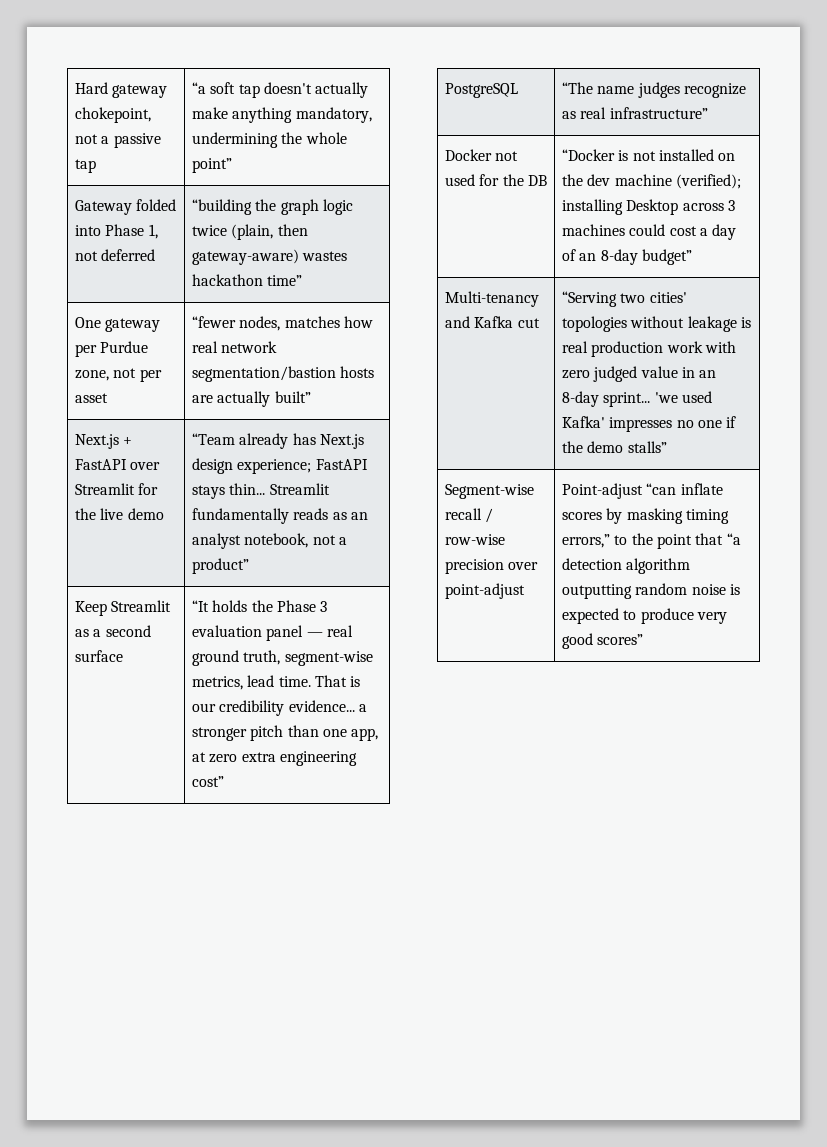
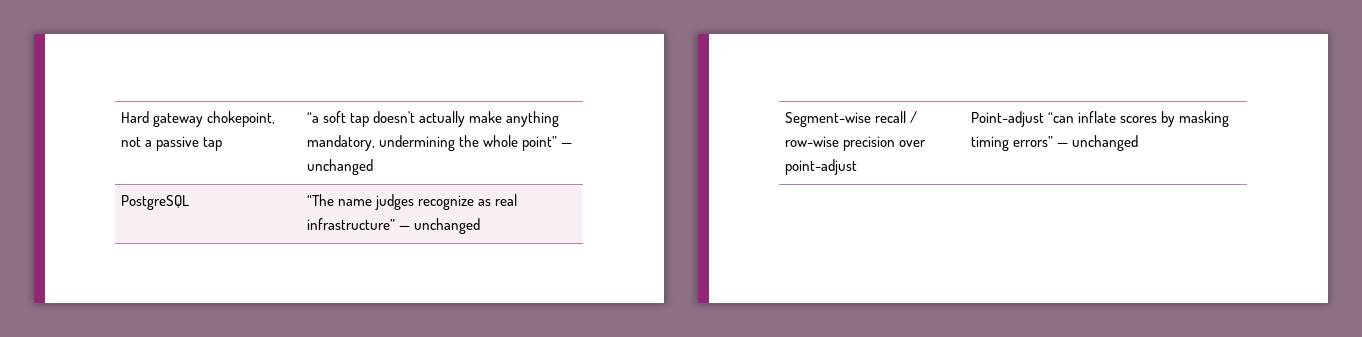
[74,199,177,215] [74,224,158,239] [74,249,156,261] [191,199,353,215] [191,224,308,240] [191,249,348,265] [191,274,303,286] [74,317,161,332] [74,341,149,357] [74,368,162,382] [74,393,108,403] [191,316,373,331] [191,341,278,353] [191,366,375,382] [191,391,311,407] [74,434,133,449] [74,459,161,470] [74,483,159,495] [74,508,164,520] [191,433,364,449] [191,458,368,474] [191,483,330,499] [191,508,368,524] [191,533,347,549] [191,558,249,574] [74,600,172,616] [74,625,151,637] [74,650,123,662] [191,600,328,612] [191,625,353,641] [191,650,373,666] [191,675,361,690] [191,700,367,716] [191,725,379,741] [191,751,357,766] [191,776,224,787] // Gateway folded into Phase 1, not deferred | “building the graph logic twice (plain, then gateway-aware) wastes hackathon time” // One gateway per Purdue zone, not per asset | “fewer nodes, matches how real network segmentation/bastion hosts are actually built” // Next.js + FastAPI over Streamlit for the live demo | “Team already has Next.js design experience; FastAPI stays thin... Streamlit fundamentally reads as an analyst notebook, not a product” // Keep Streamlit as a second surface | “It holds the Phase 3 evaluation panel — real ground truth, segment-wise metrics, lead time. That is our credibility evidence... a stronger pitch than one app, at zero extra engineering cost” -> [561,142,573,147] [307,159,374,175] — unchanged
[444,149,519,161] [444,174,547,186] [561,149,736,161] [561,174,741,189] [561,199,735,215] [561,224,737,240] [561,249,692,265] [444,291,539,307] [444,316,540,328] [561,291,687,307] [561,316,751,332] [561,341,736,357] [561,366,717,382] [561,391,712,407] [561,416,737,432] [561,441,667,453] // Docker not used for the DB | “Docker is not installed on the dev machine (verified); installing Desktop across 3 machines could cost a day of an 8-day budget” // Multi-tenancy and Kafka cut | “Serving two cities' topologies without leakage is real production work with zero judged value in an 8-day sprint... 'we used Kafka' impresses no one if the demo stalls” -> [399,218,481,234] — unchanged
[561,533,741,549] [561,558,691,574] [561,583,740,599] [561,608,727,624] [561,633,644,649] errors,” to the point that “a detection algorithm outputting random noise is expected to produce very good scores” -> [1013,135,1139,151] errors” — unchanged

